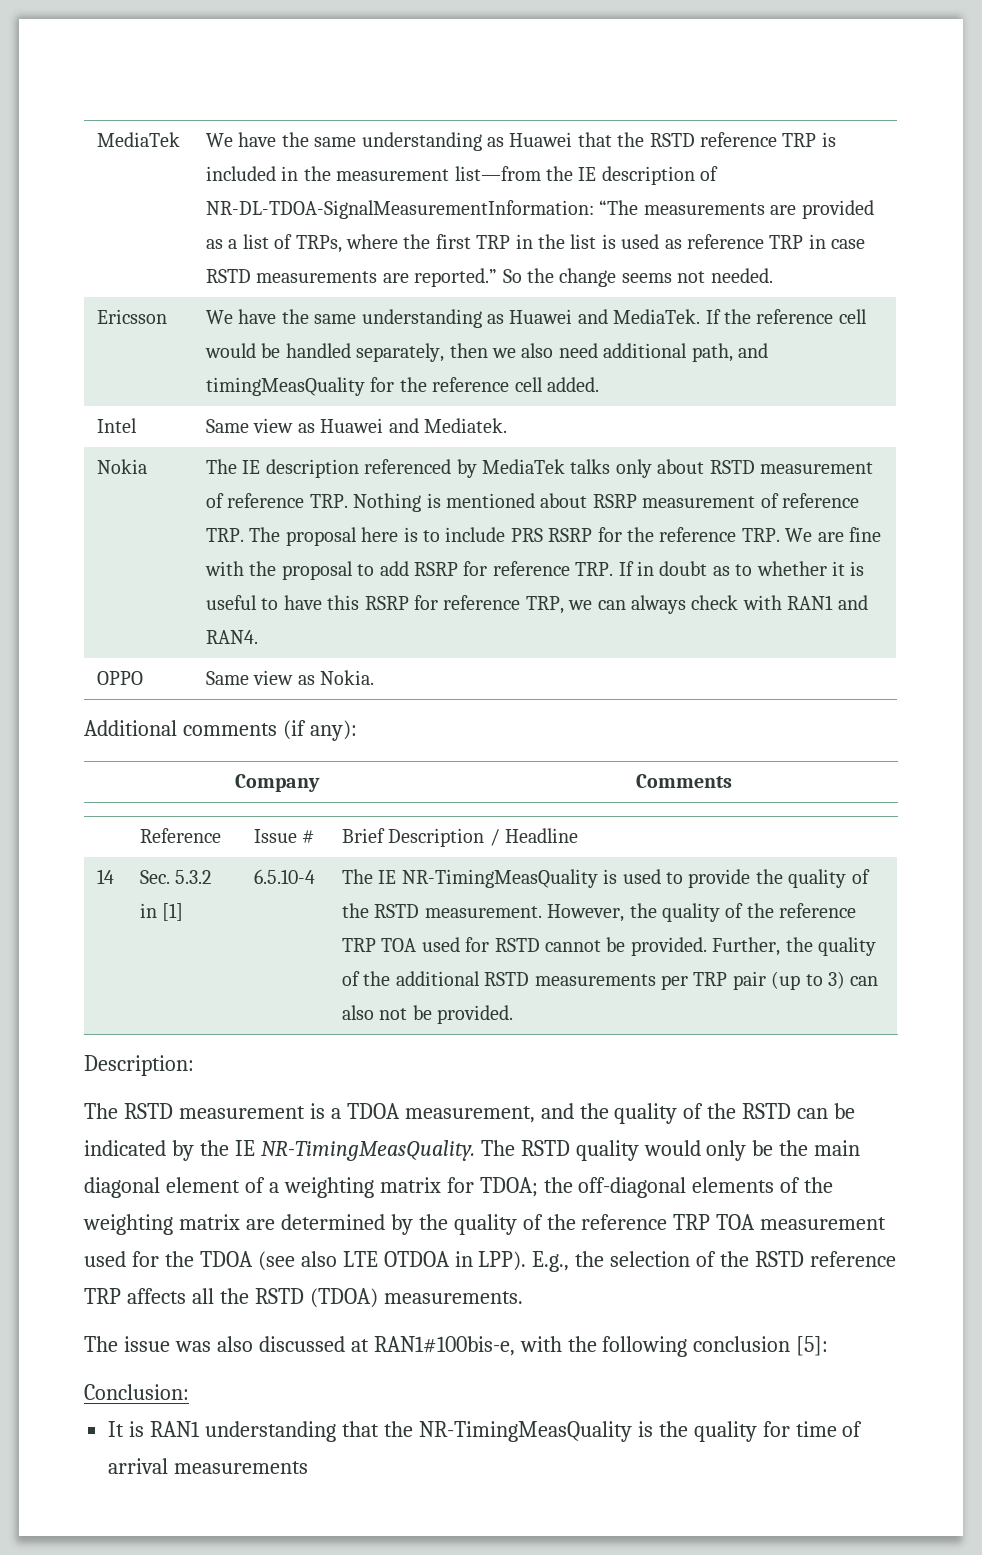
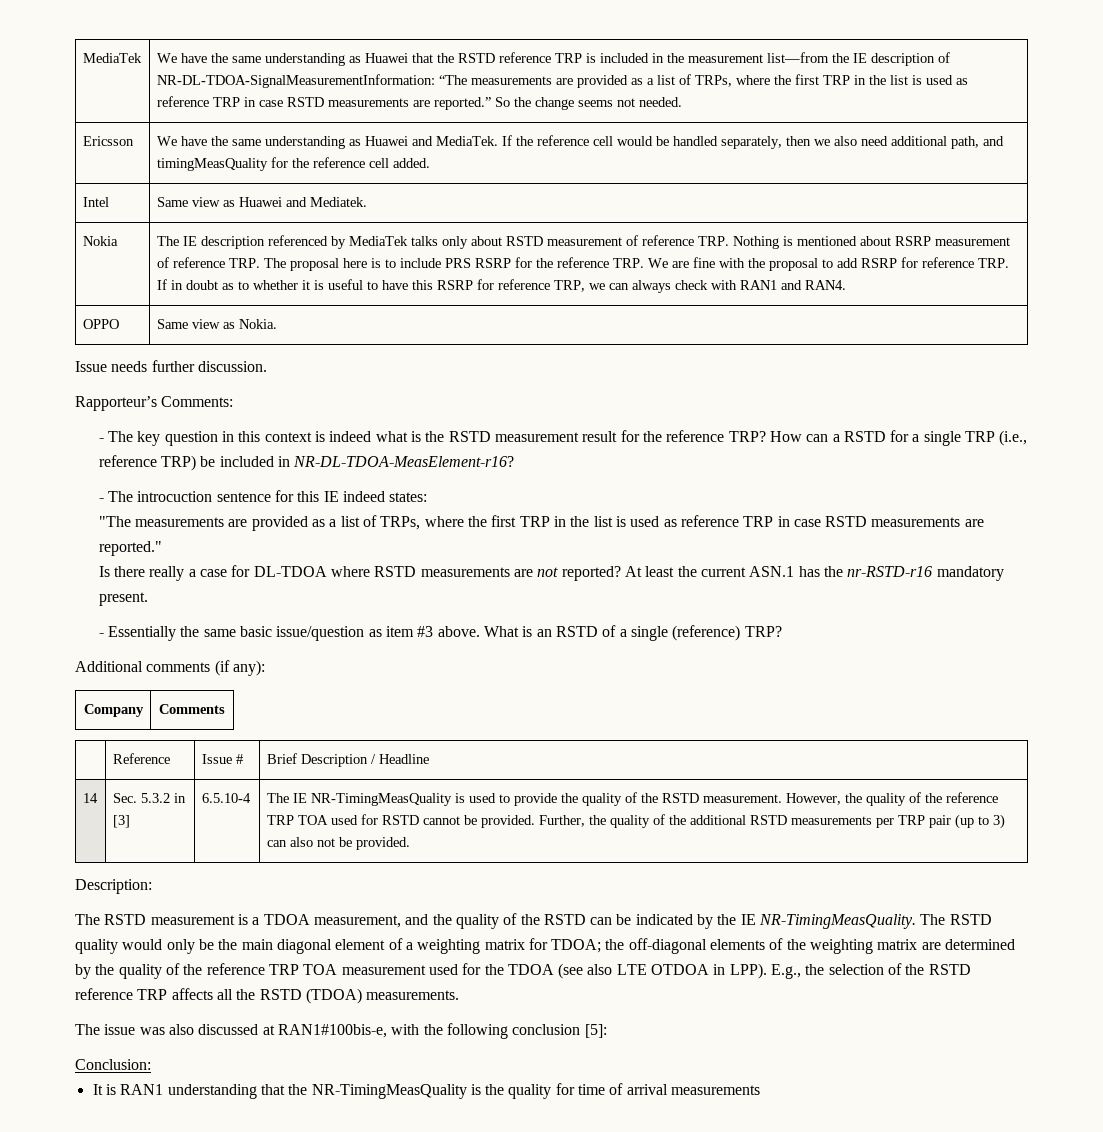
(375, 677) none -> [75,360,267,372] [75,396,234,411] [98,430,1028,446] [98,455,515,471] [98,490,428,502] [98,515,984,531] [98,541,162,556] [98,565,1004,581] [98,592,148,606] [98,625,782,641] // Issue needs further discussion. // Rapporteur’s Comments: // - The key question in this context is indeed what is the RSTD measurement result for the reference TRP? How can a RSTD for a single TRP (i.e., reference TRP) be included in NR-DL-TDOA-MeasElement-r16? // - The introcuction sentence for this IE indeed states: // "The measurements are provided as a list of TRPs, where the first TRP in the list is used as reference TRP in case RSTD measurements are reported." // Is there really a case for DL-TDOA where RSTD measurements are not reported? At least the current ASN.1 has the nr-RSTD-r16 mandatory present. // - Essentially the same basic issue/question as item #3 above. What is an RSTD of a single (reference) TRP?
[162,903,184,921] [1] -> [112,815,130,828] [3]

